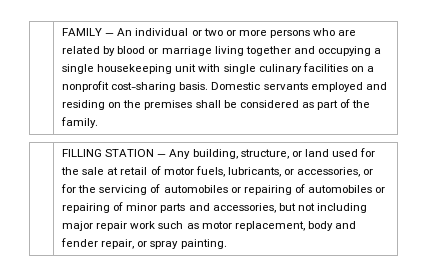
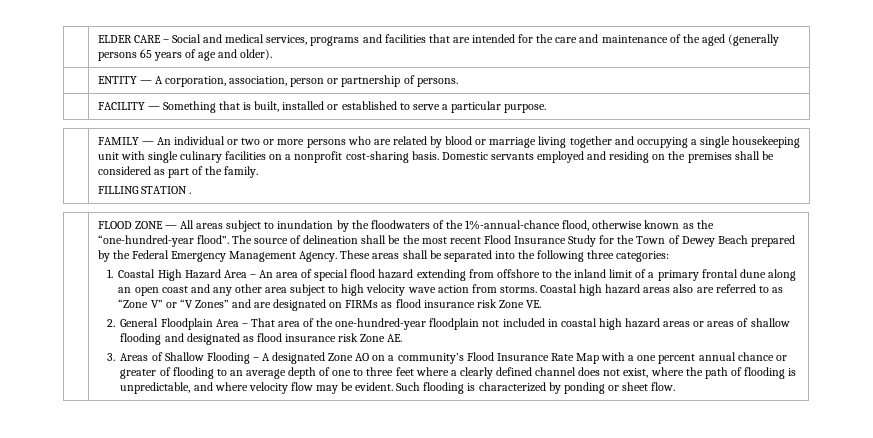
(62, 32) none -> [97,34,779,46] [97,49,273,61] [97,75,458,87] [97,101,547,113] | ELDER CARE – Social and medical services, programs and facilities that are intended for the care and maintenance of the aged (generally persons 65 years of age and older). // | ENTITY — A corporation, association, person or partnership of persons. // | FACILITY — Something that is built, installed or established to serve a particular purpose. //
[62,148,376,159] [61,166,374,177] [61,184,386,195] [62,202,367,213] [62,221,356,231] [61,238,227,249] // | FILLING STATION — Any building, structure, or land used for the sale at retail of motor fuels, lubricants, or accessories, or for the servicing of automobiles or repairing of automobiles or repairing of minor parts and accessories, but not including major repair work such as motor replacement, body and fender repair, or spray painting. -> [97,186,191,194] [97,220,714,232] [97,235,795,247] [97,250,670,262] [106,269,796,281] [118,284,783,296] [118,299,542,311] [106,318,790,330] [120,333,403,345] [106,352,787,364] [120,367,797,379] [120,382,676,394] // FILLING STATION . // | FLOOD ZONE — All areas subject to inundation by the floodwaters of the 1%-annual-chance flood, otherwise known as the “one-hundred-year flood”. The source of delineation shall be the most recent Flood Insurance Study for the Town of Dewey Beach prepared by the Federal Emergency Management Agency. These areas shall be separated into the following three categories: // 1. Coastal High Hazard Area – An area of special flood hazard extending from offshore to the inland limit of a primary frontal dune along an open coast and any other area subject to high velocity wave action from storms. Coastal high hazard areas also are referred to as “Zone V” or “V Zones” and are designated on FIRMs as flood insurance risk Zone VE. // 2. General Floodplain Area – That area of the one-hundred-year floodplain not included in coastal high hazard areas or areas of shallow flooding and designated as flood insurance risk Zone AE. // 3. Areas of Shallow Flooding – A designated Zone AO on a community’s Flood Insurance Rate Map with a one percent annual chance or greater of flooding to an average depth of one to three feet where a clearly defined channel does not exist, where the path of flooding is unpredictable, and where velocity flow may be evident. Such flooding is characterized by ponding or sheet flow.

